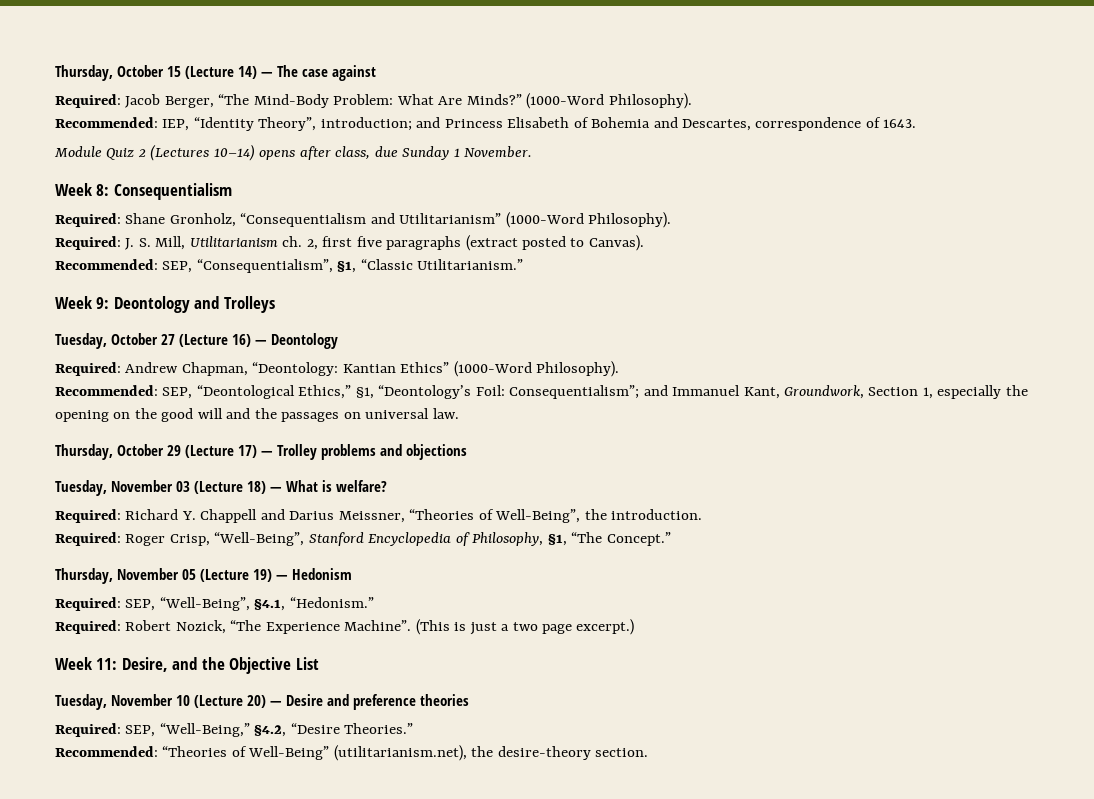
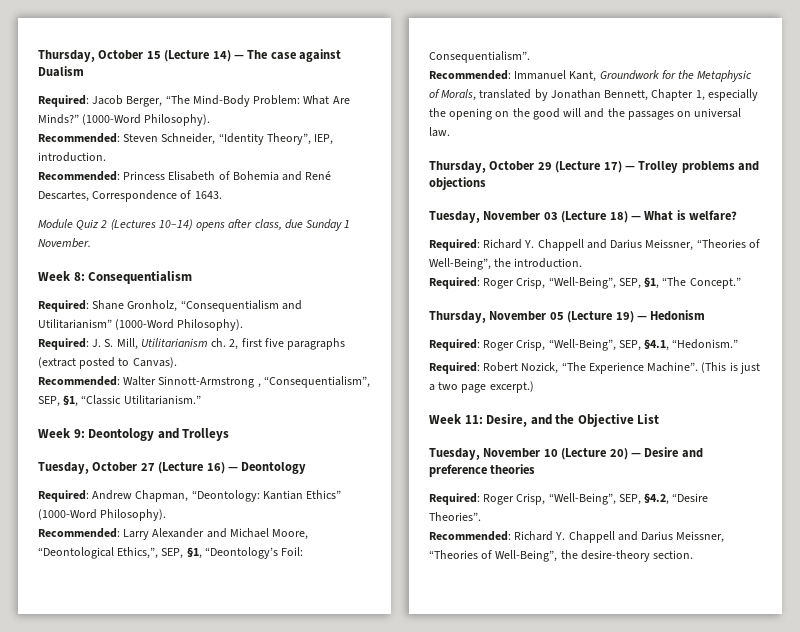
(377, 73) none -> [38,66,84,77] Dualism
[162,117,441,131] IEP, “Identity Theory”, introduction; and -> [123,133,334,145] [38,152,106,162] [38,171,120,181] Steven Schneider, “Identity Theory”, IEP, introduction. // Recommended:
[682,117,862,131] Descartes, correspondence -> [305,171,332,180] [38,190,178,202] René Descartes, Correspondence
[162,259,333,273] SEP, “Consequentialism”, -> [123,376,370,388] [38,396,60,407] Walter Sinnott-Armstrong , “Consequentialism”, SEP,
[162,385,919,399] SEP, “Deontological Ethics,” §1, “Deontology’s Foil: Consequentialism”; and Immanuel Kant, Groundwork, Section -> [123,528,309,540] [38,547,304,559] [429,51,530,63] [429,70,753,82] [429,89,694,101] Larry Alexander and Michael Moore, “Deontological Ethics,”, SEP, §1, “Deontology’s Foil: Consequentialism”. // Recommended: Immanuel Kant, Groundwork for the Metaphysic of Morals, translated by Jonathan Bennett, Chapter
[308,532,544,546] Stanford Encyclopedia of Philosophy, -> [618,278,641,289] SEP,
[125,597,250,611] SEP, “Well-Being”, -> [483,339,641,351] Roger Crisp, “Well-Being”, SEP,
[125,723,250,737] SEP, “Well-Being,” -> [483,493,641,505] Roger Crisp, “Well-Being”, SEP,
[344,723,414,734] [55,745,467,761] Theories.” // Recommended: “Theories of Well-Being” (utilitarianism.net), -> [429,512,481,521] [429,531,725,543] [429,550,558,562] Theories”. // Recommended: Richard Y. Chappell and Darius Meissner, “Theories of Well-Being”,

